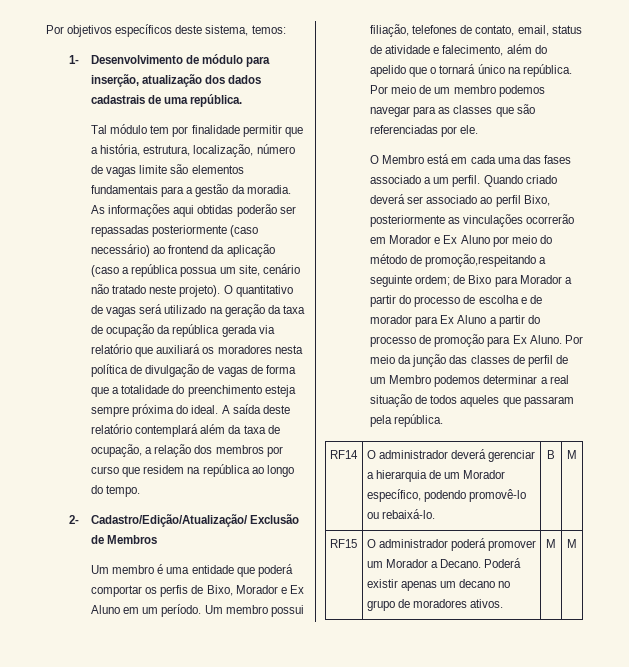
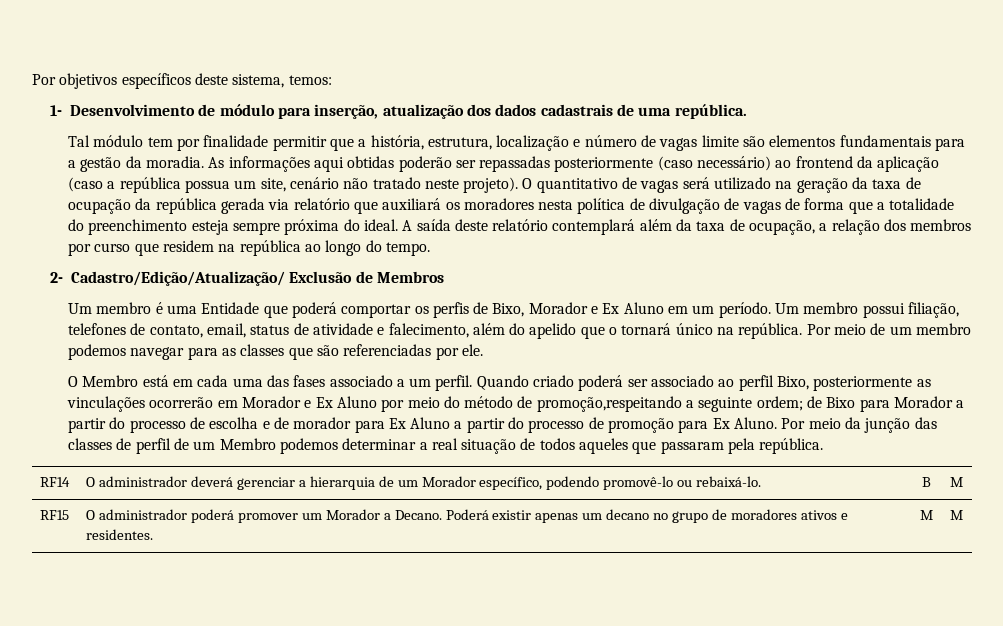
[193,144,254,157] localização, -> [496,135,581,151] localização e
[191,565,234,574] entidade -> [201,302,260,314] Entidade
[370,194,406,204] deverá -> [578,375,624,391] poderá
[470,599,504,608] ativos. -> [800,510,848,520] [86,529,154,540] ativos e residentes.

